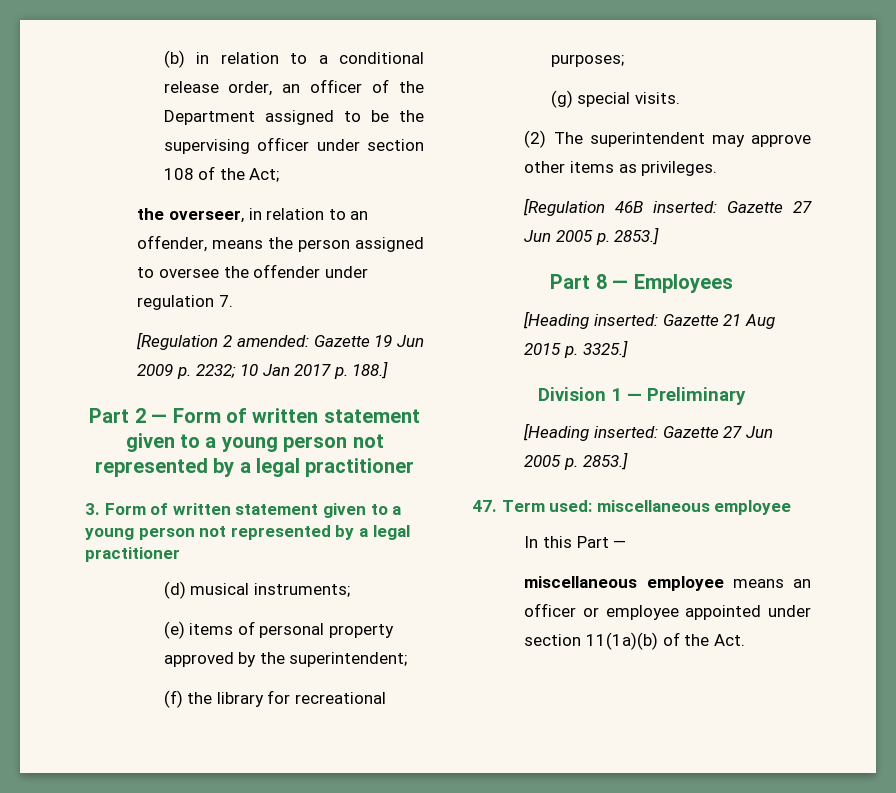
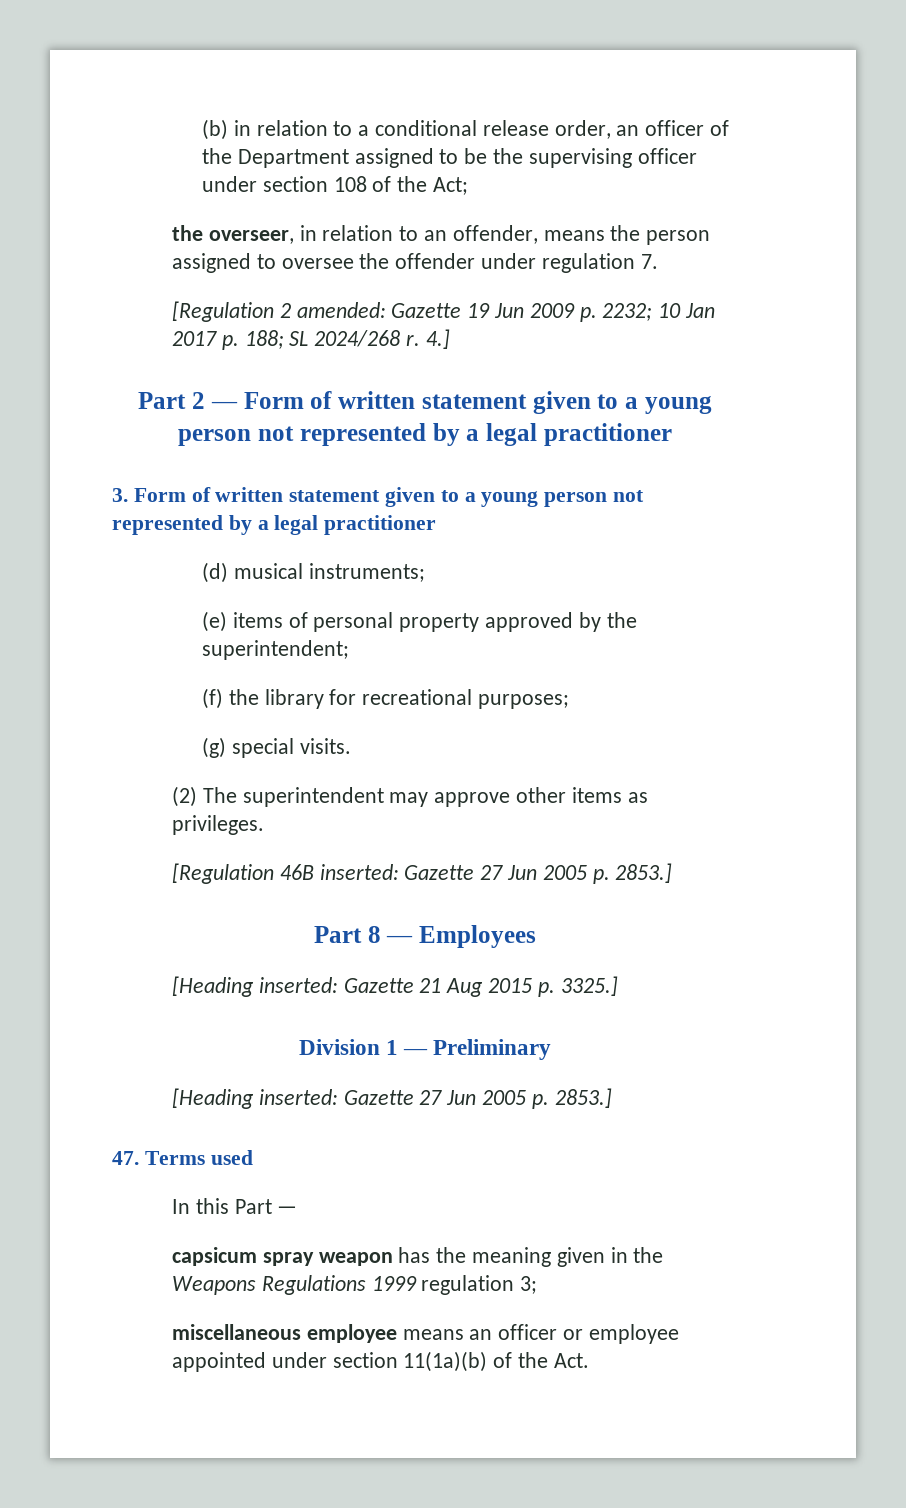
[352,361,389,379] 188.] -> [244,329,450,349] 188; SL 2024/268 r. 4.]
[501,500,792,515] Term used: miscellaneous employee -> [144,1150,253,1165] Terms used
(627, 544) none -> [171,1247,664,1267] [171,1275,538,1295] // capsicum spray weapon has the meaning given in the Weapons Regulations 1999 regulation 3;

